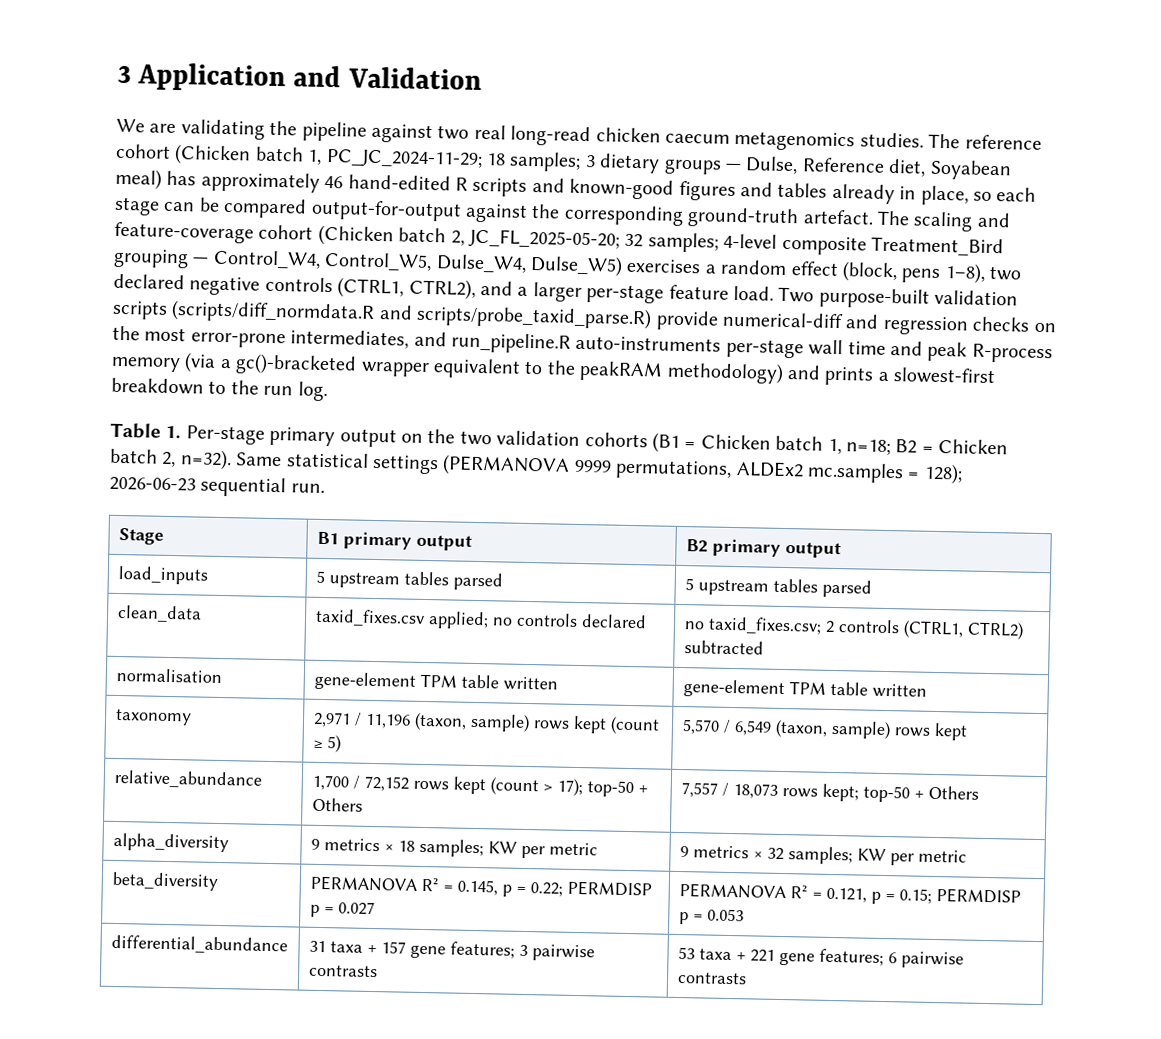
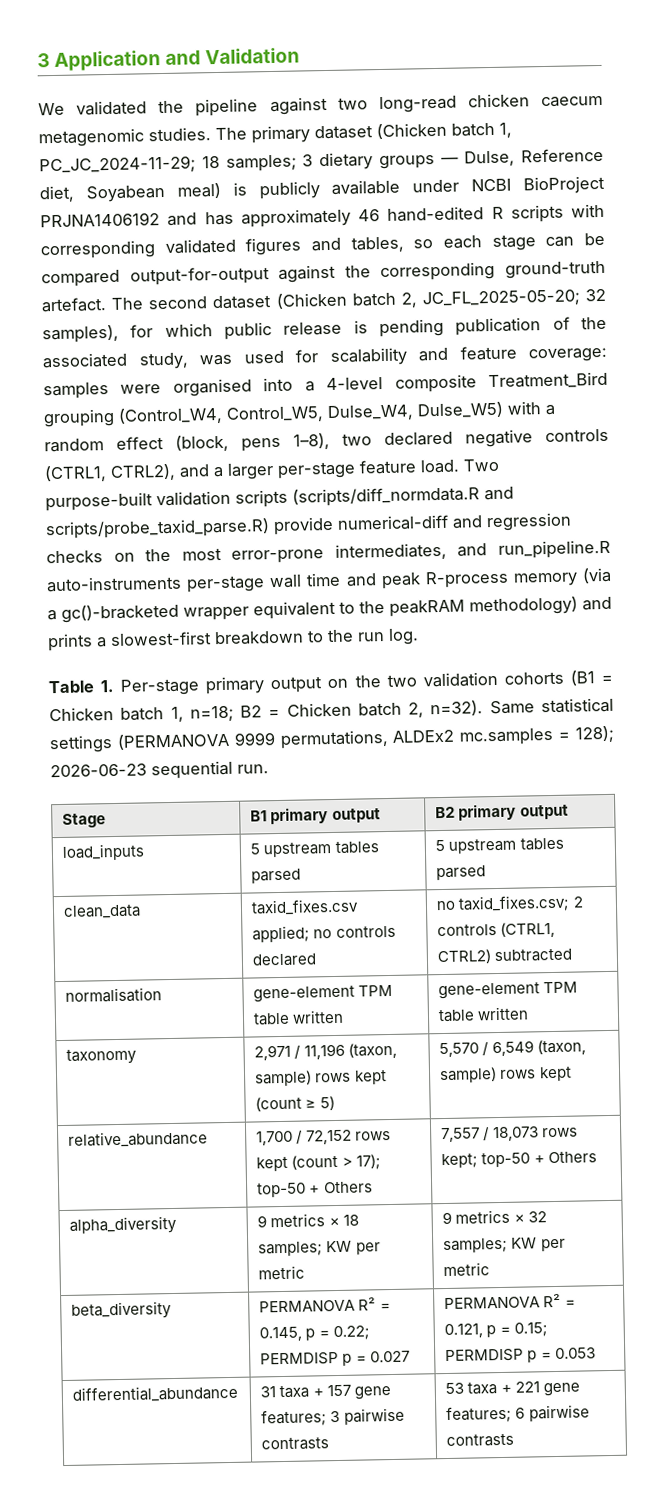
[149,119,265,140] are validating -> [76,100,148,116] validated
[473,124,506,140] real -> (368, 103) none
[734,130,856,152] metagenomics -> [38,128,144,148] metagenomic
[964,134,1042,150] [115,143,171,159] reference cohort -> [251,125,373,144] primary dataset
(162, 179) none -> [232,175,605,200] [40,212,198,228] is publicly available under NCBI BioProject PRJNA1406192 and
[531,177,969,206] and known-good figures and tables already in place, -> [571,203,605,218] [40,236,404,260] with corresponding validated figures and tables,
[913,211,1011,232] [114,221,314,244] scaling and feature-coverage cohort -> [148,295,272,310] second dataset
[647,232,719,253] samples; -> [42,316,607,344] [42,345,608,370] [43,377,315,400] samples), for which public release is pending publication of the associated study, was used for scalability and feature coverage: samples were organised into a
[192,249,321,269] — Control_W4, -> [118,406,223,425] (Control_W4,
[626,258,702,274] exercises -> [507,401,541,415] with

